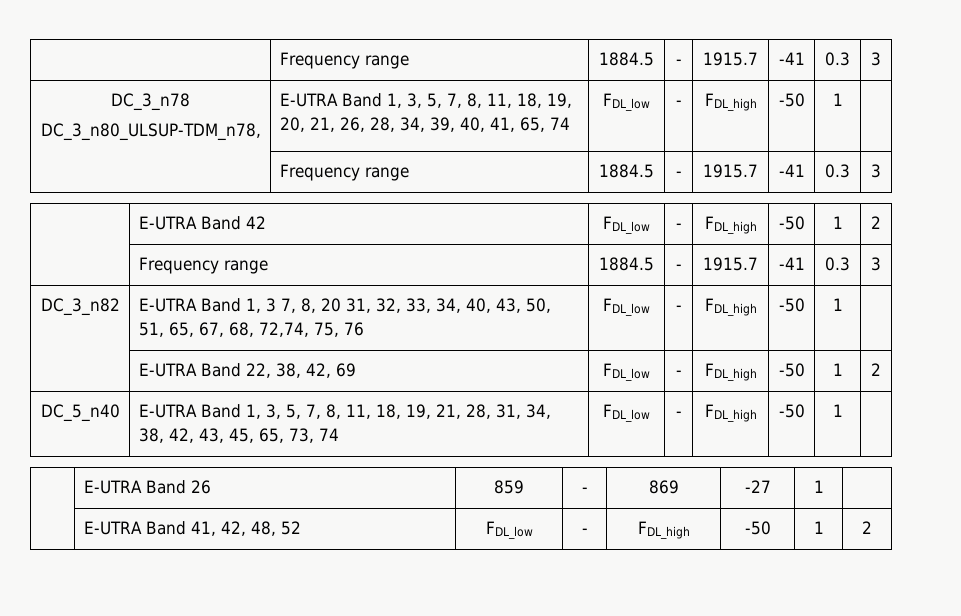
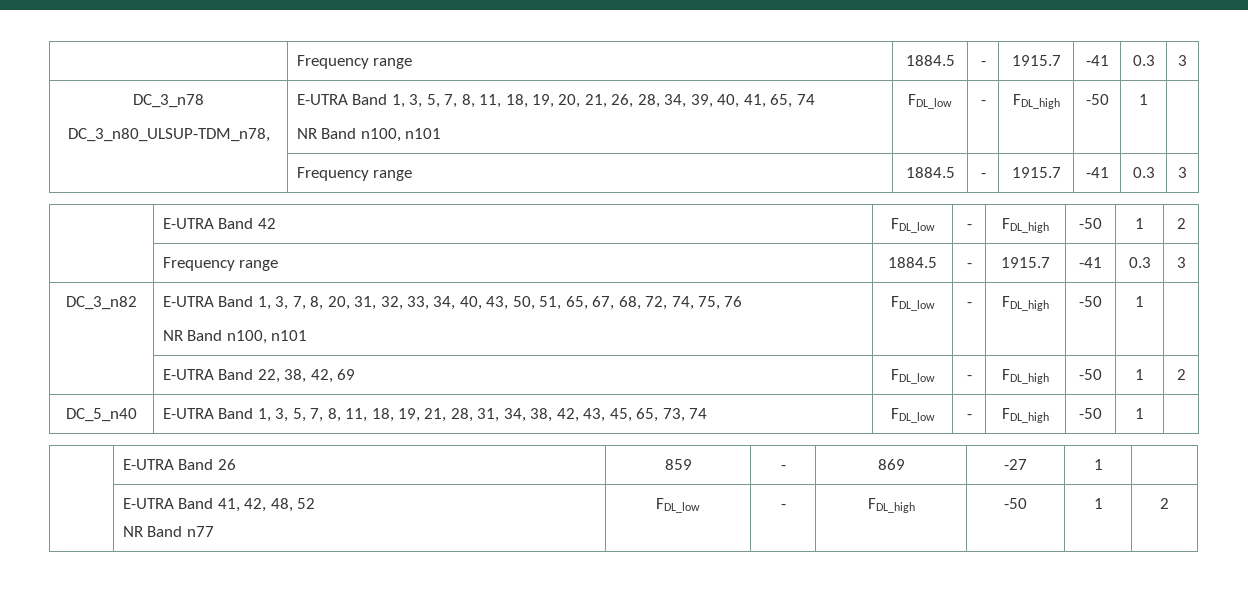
(570, 123) none -> [296,128,442,142] // NR Band n100, n101
[265,298,341,313] 3 7, 8, 20 -> [275,296,350,310] 3, 7, 8, 20,
[258,322,309,337] 72,74, -> [645,296,694,310] 72, 74,
(364, 329) none -> [162,330,308,344] // NR Band n100, n101
(301, 528) none -> [122,526,214,537] // NR Band n77

